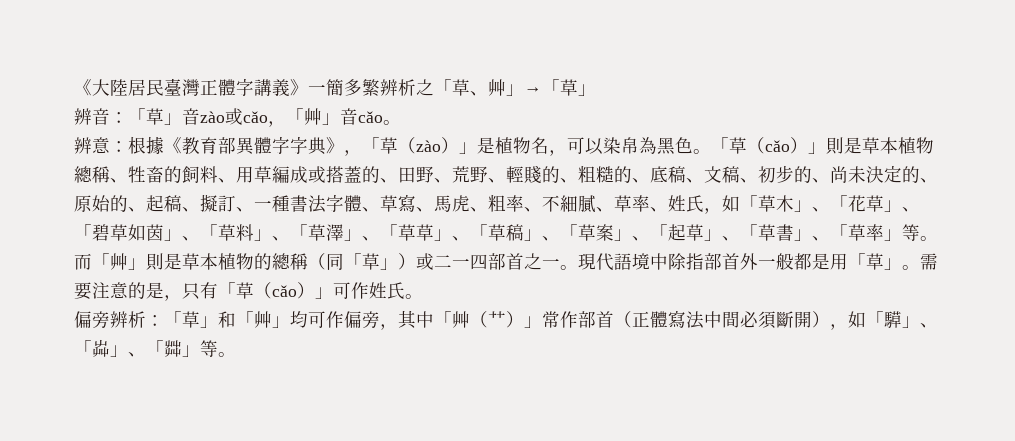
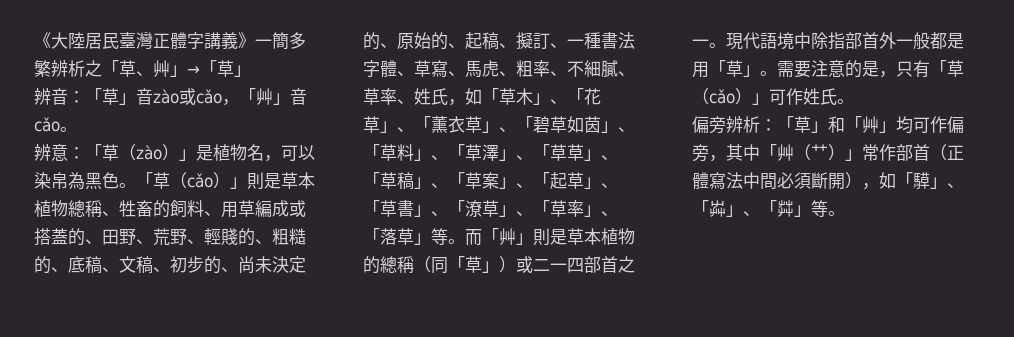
[128,136,362,156] 根據《教育部異體字字典》， -> (85, 153) none
(92, 231) none -> [431,116,533,133] 薰衣草」、「
[848,224,884,241] 草率 -> [465,200,618,217] [363,228,414,245] 潦草」、「草率」、「落草

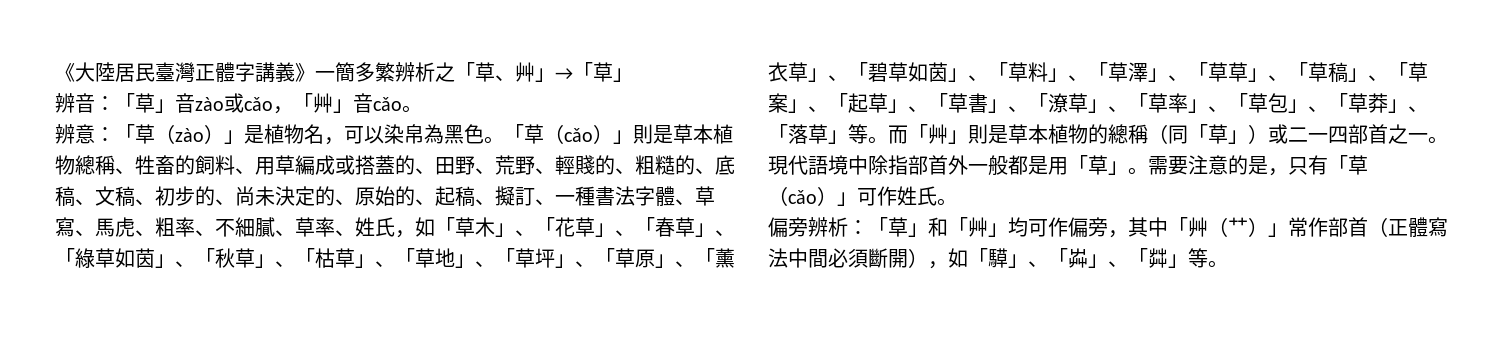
(431, 123) none -> [655,217,735,237] [55,248,715,268] 春草」、「綠草如茵」、「秋草」、「枯草」、「草地」、「草坪」、「草原」、「
(380, 235) none -> [1248,93,1428,113] [768,124,788,142] 草包」、「草莽」、「

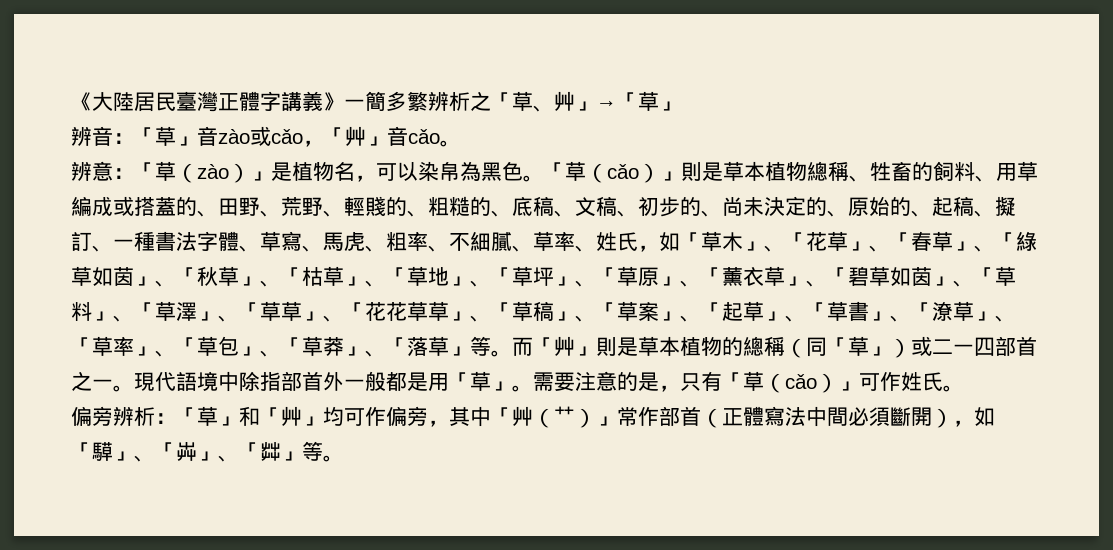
(1308, 71) none -> [365,301,512,322] 花花草草」、「

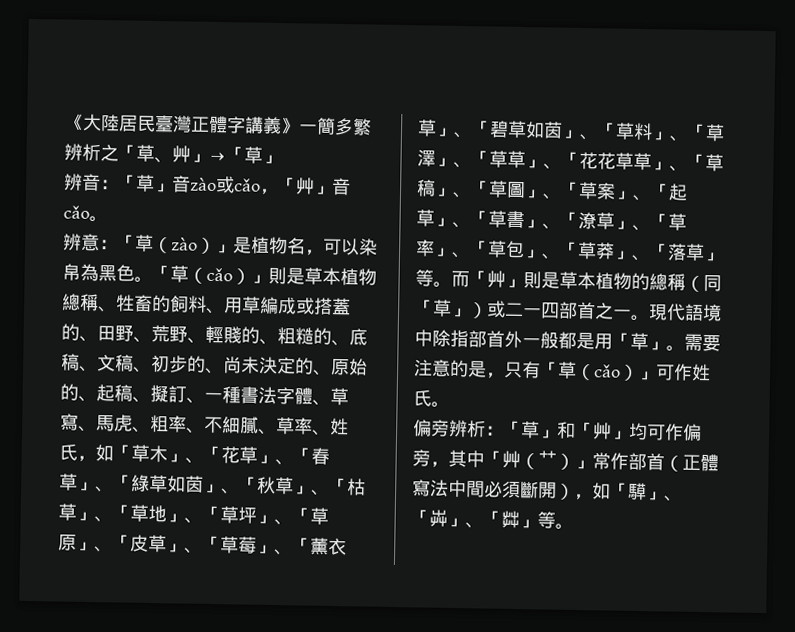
(722, 275) none -> [130,534,311,556] 皮草」、「草莓」、「
(638, 311) none -> [506,181,598,200] 圖」、「草

